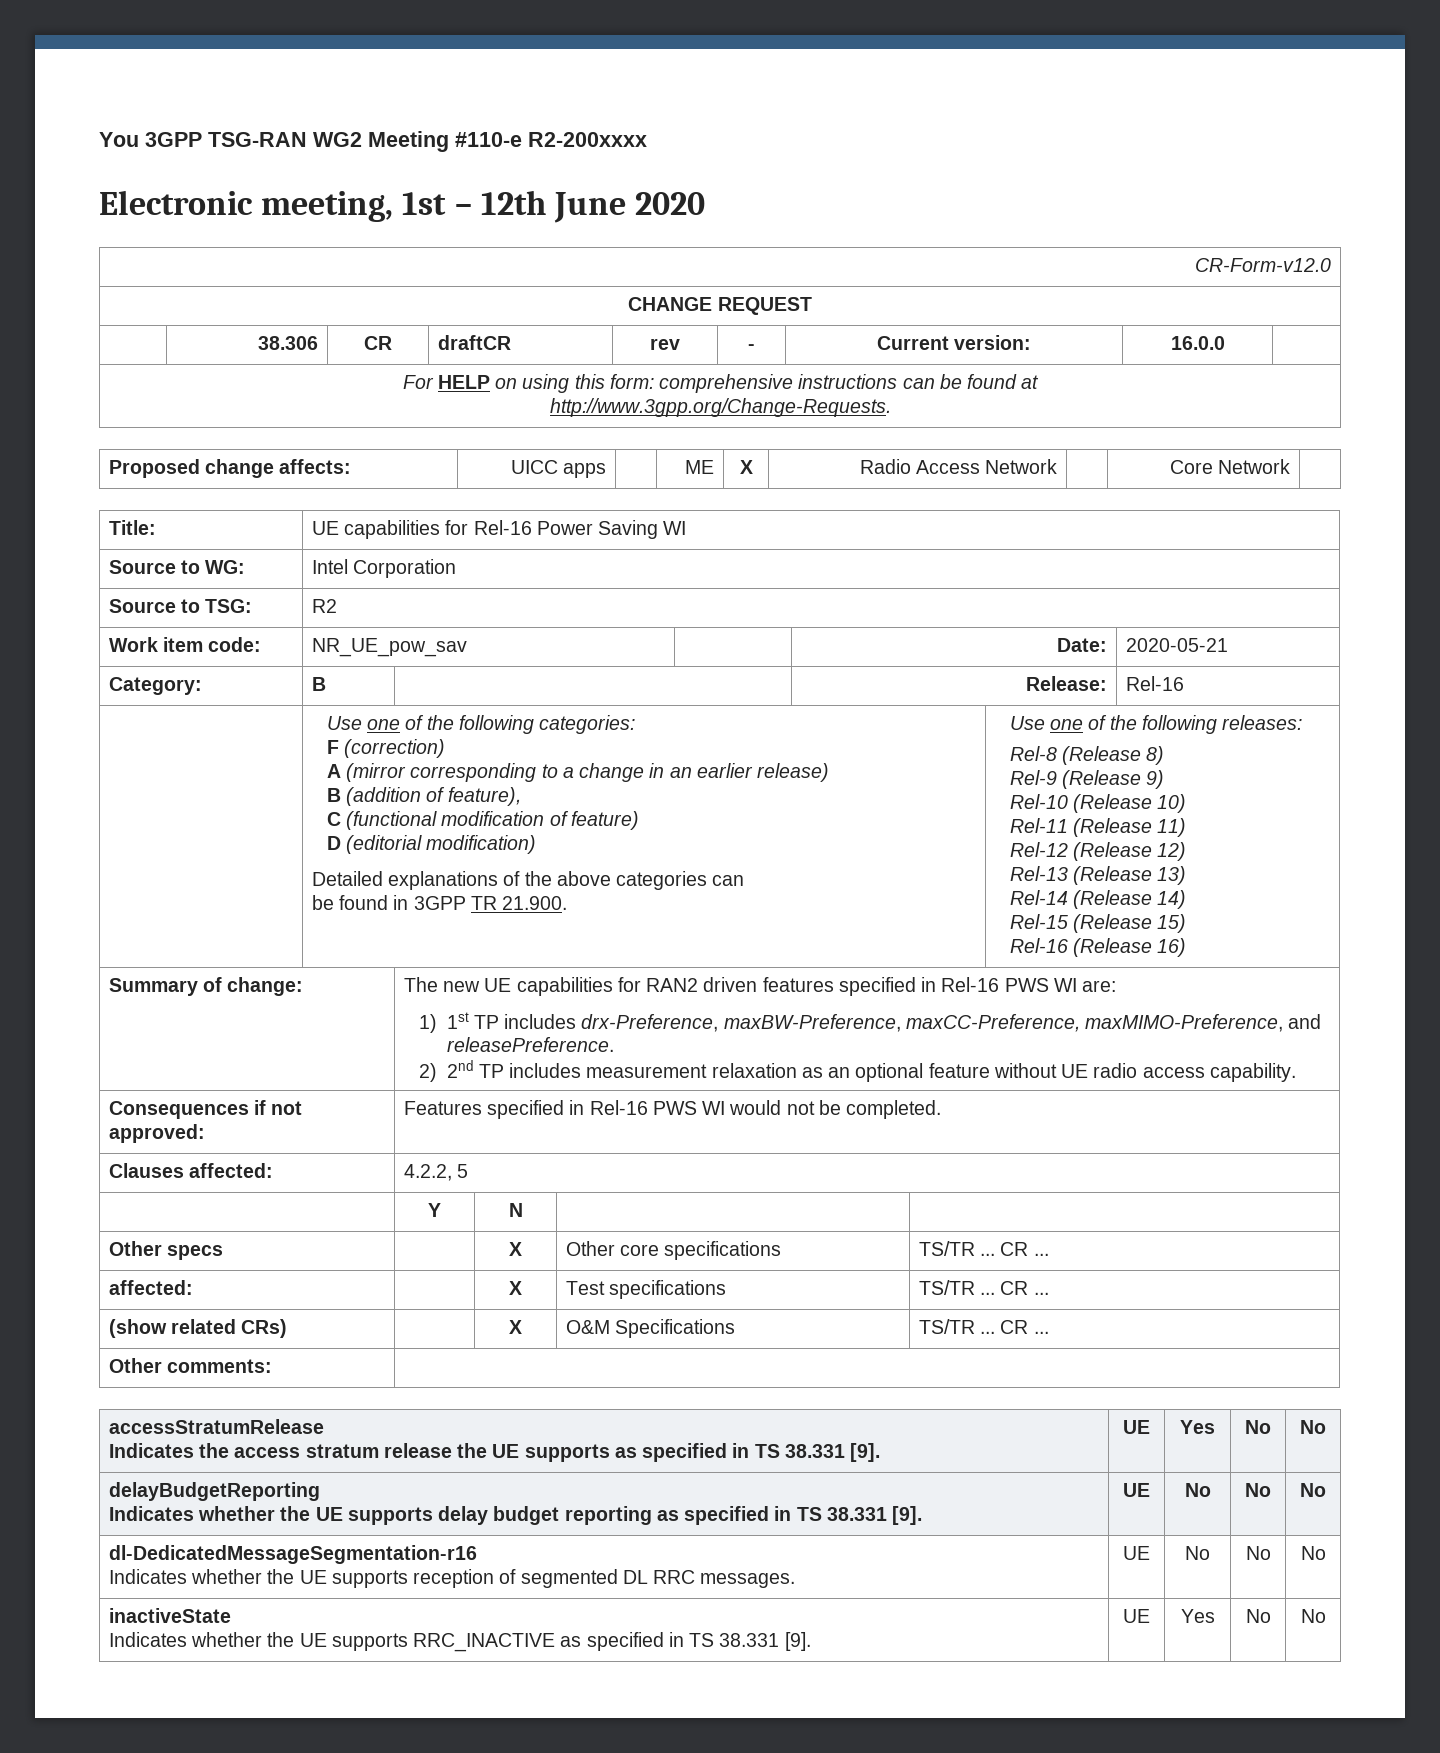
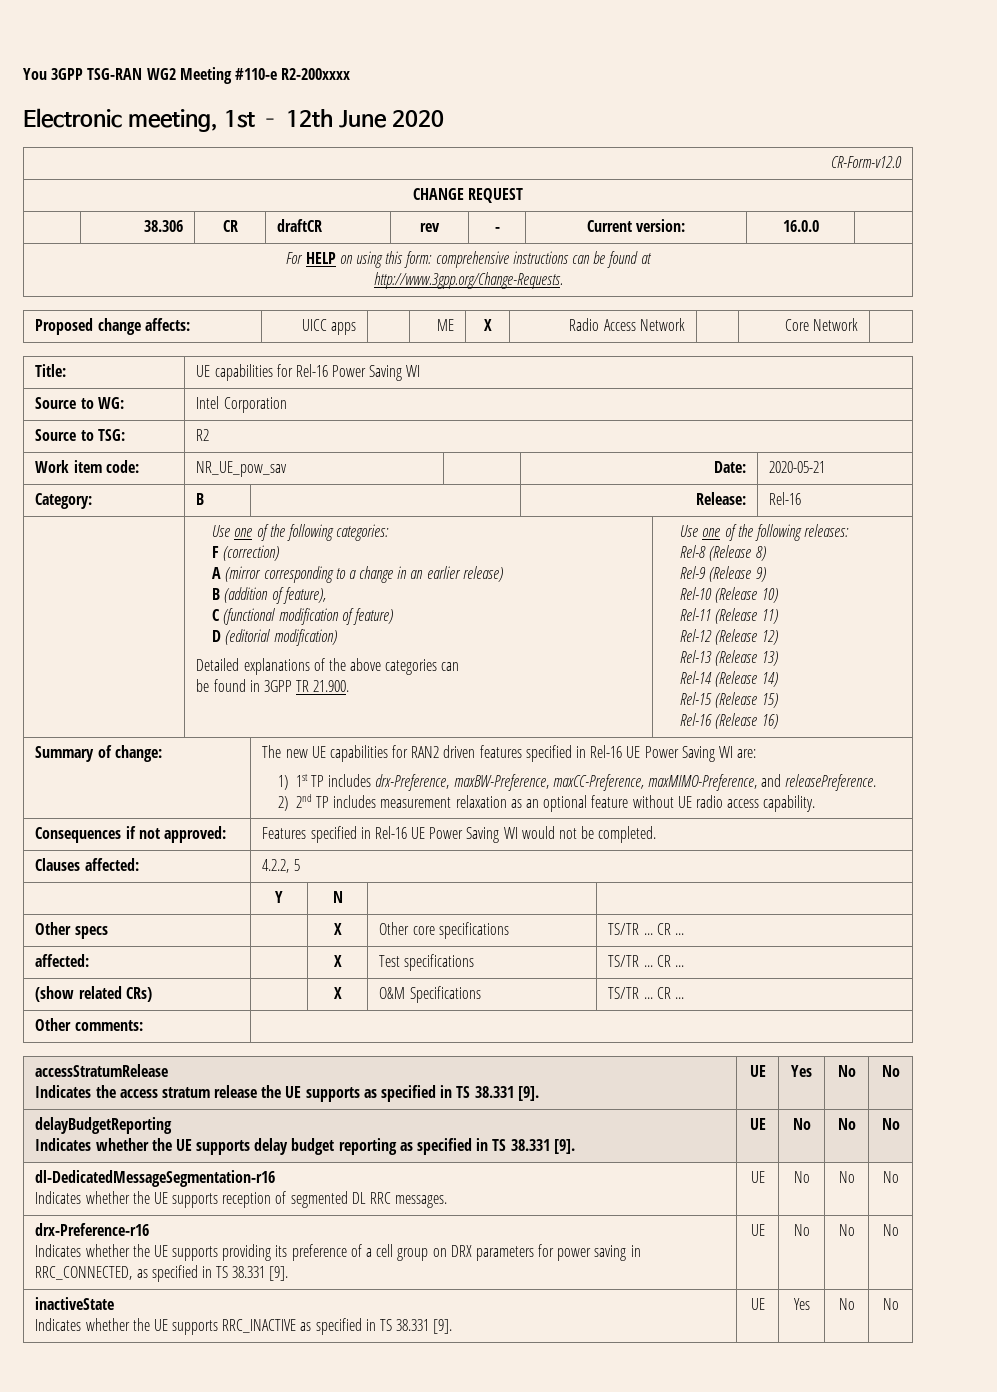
[1004,978,1049,992] PWS -> [626,746,715,762] UE Power Saving
[652,1101,697,1115] PWS -> [411,827,500,843] UE Power Saving
(1326, 1553) none -> [35,1223,150,1236] [35,1244,641,1261] [35,1265,289,1282] [750,1224,765,1236] [793,1224,810,1236] [838,1224,855,1236] [882,1224,899,1236] // drx-Preference-r16 // Indicates whether the UE supports providing its preference of a cell group on DRX parameters for power saving in RRC_CONNECTED, as specified in TS 38.331 [9]. | UE | No | No | No

